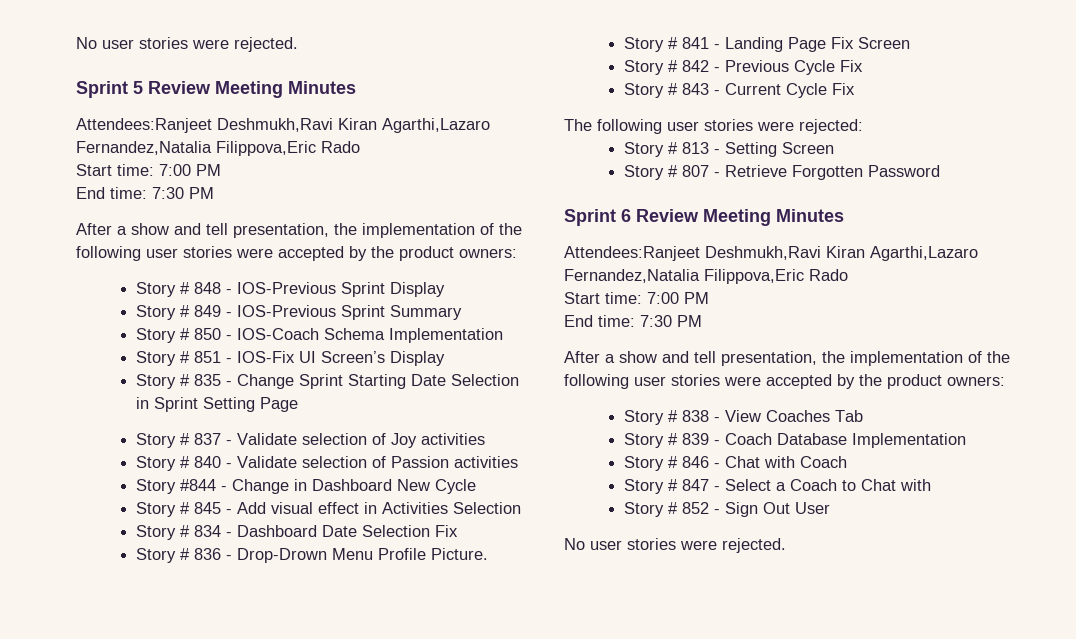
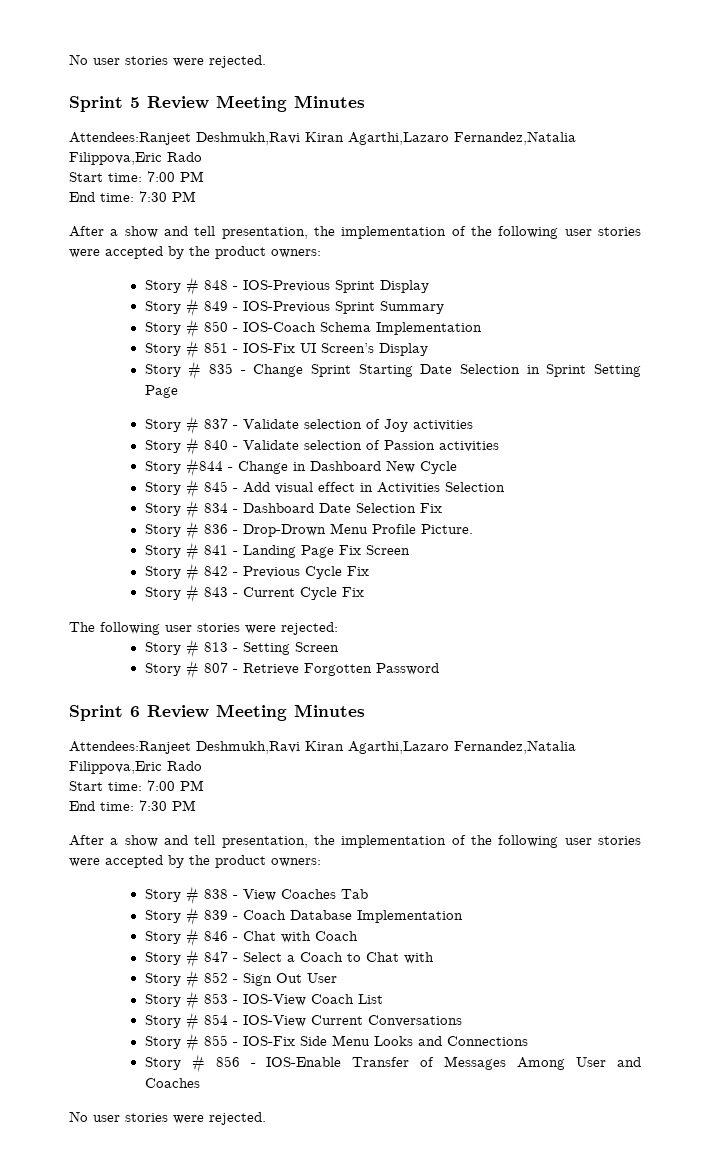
(831, 508) none -> [144,991,383,1010] [144,1012,462,1031] [144,1033,528,1052] [144,1054,641,1073] [144,1078,200,1088] // Story # 853 - IOS-View Coach List // Story # 854 - IOS-View Current Conversations // Story # 855 - IOS-Fix Side Menu Looks and Connections // Story # 856 - IOS-Enable Transfer of Messages Among User and Coaches

